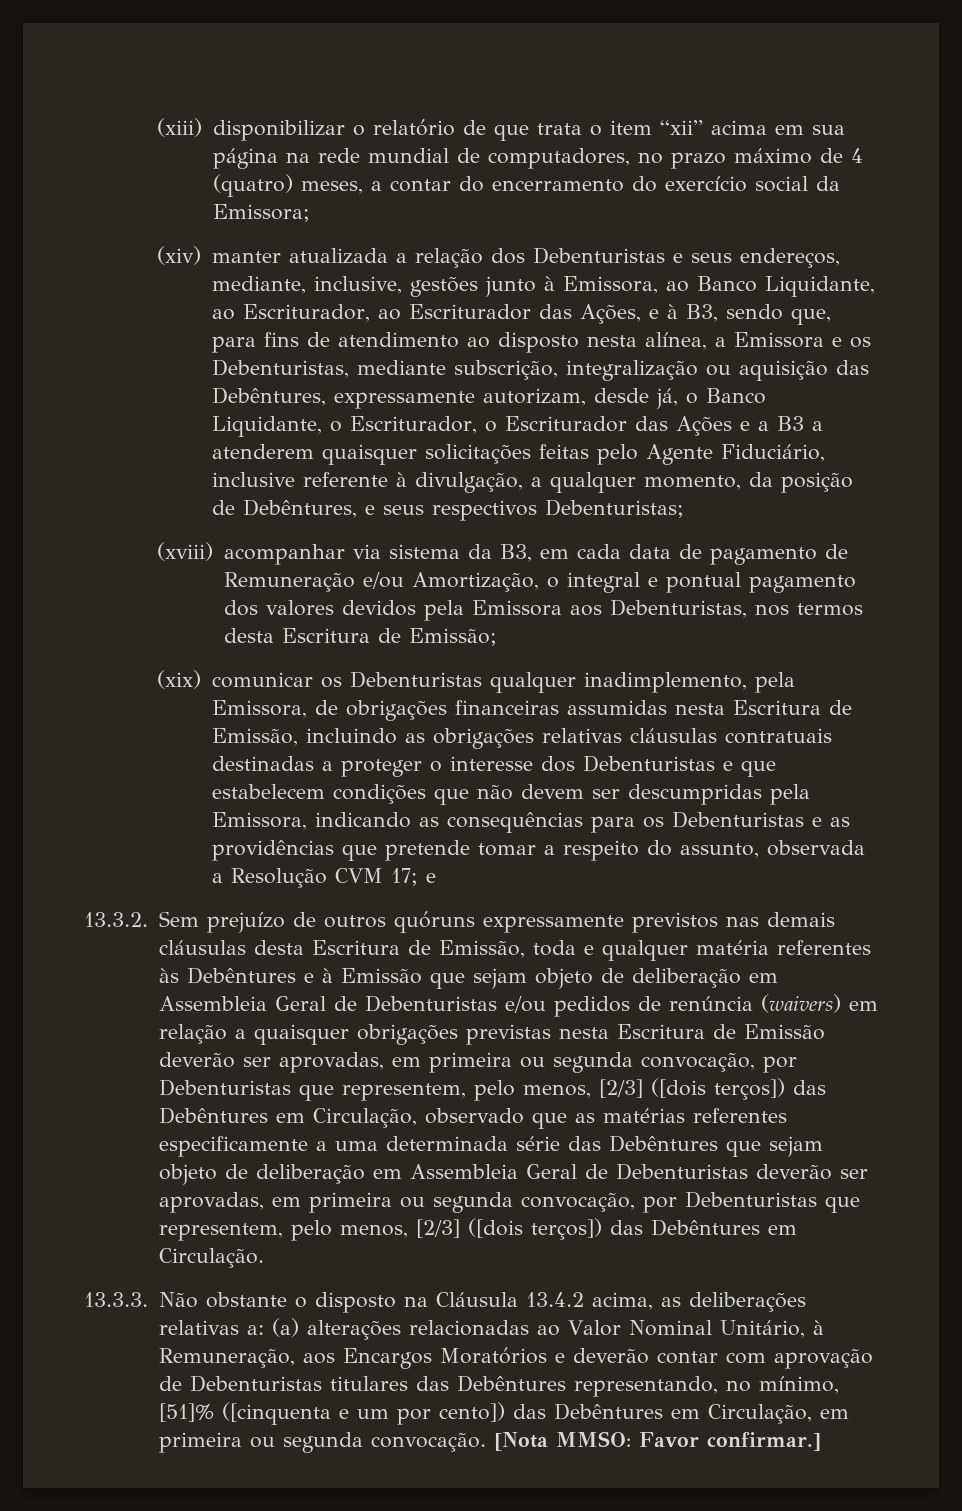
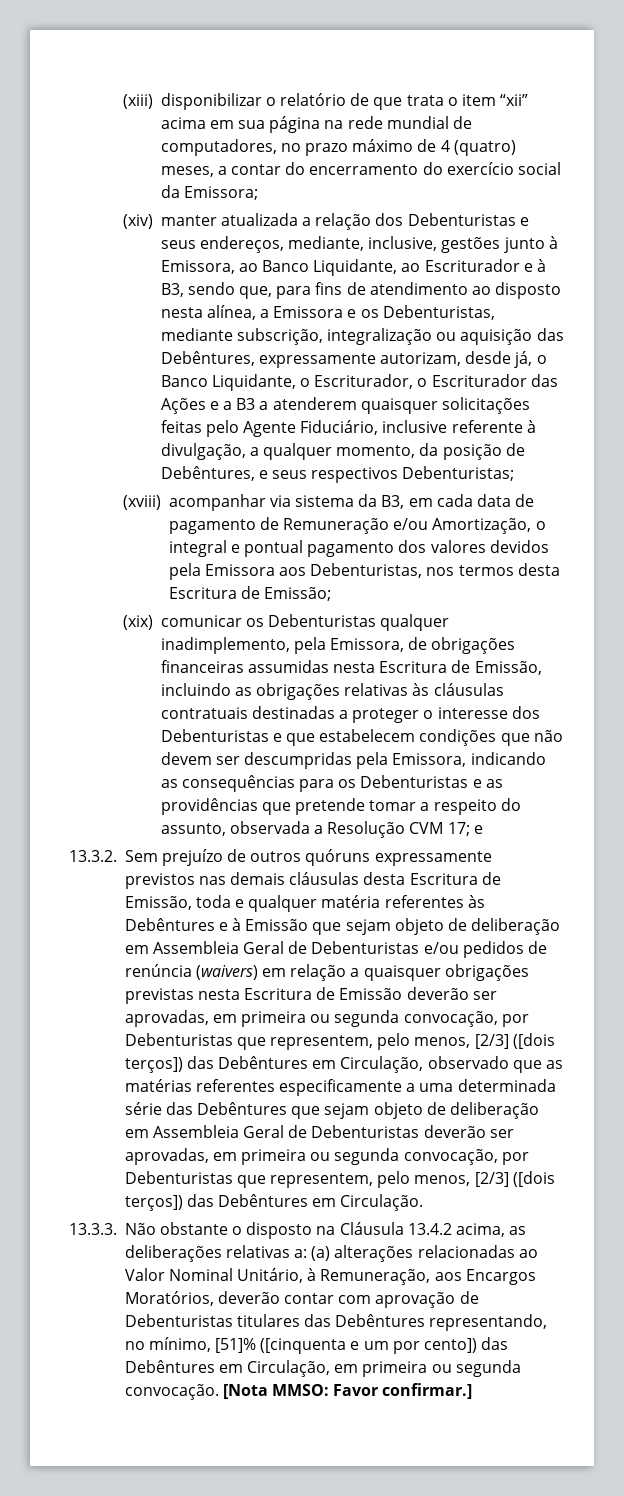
[243,304,642,324] Escriturador, ao Escriturador das Ações, -> [424,259,520,272] Escriturador
(623, 735) none -> [412,683,430,696] às
[439,1347,565,1364] Moratórios e -> [124,1291,214,1306] Moratórios,

